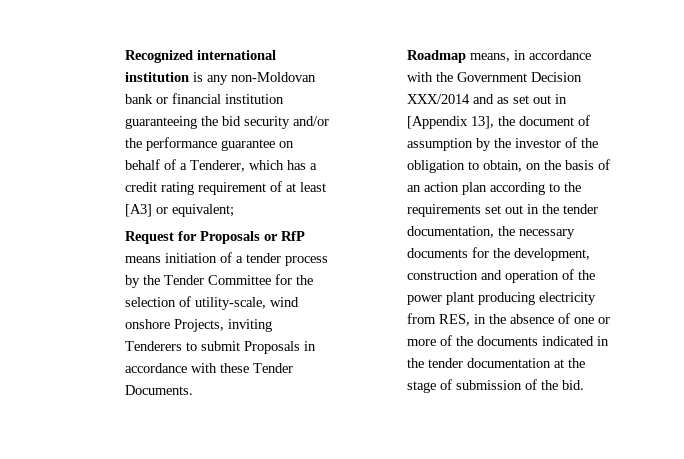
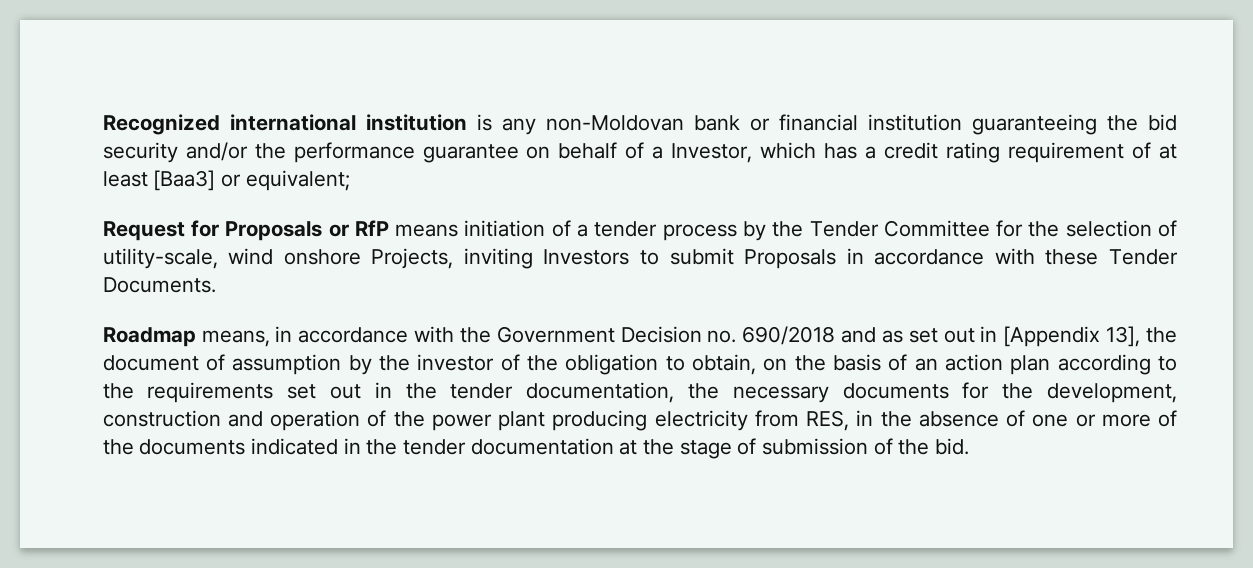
[189,160,245,172] Tenderer, -> [671,143,753,163] Investor,
[124,204,152,217] [A3] -> [153,170,216,191] [Baa3]
[124,341,182,351] Tenderers -> [543,249,630,265] Investors
[406,94,470,104] XXX/2014 -> [707,326,836,345] no. 690/2018

